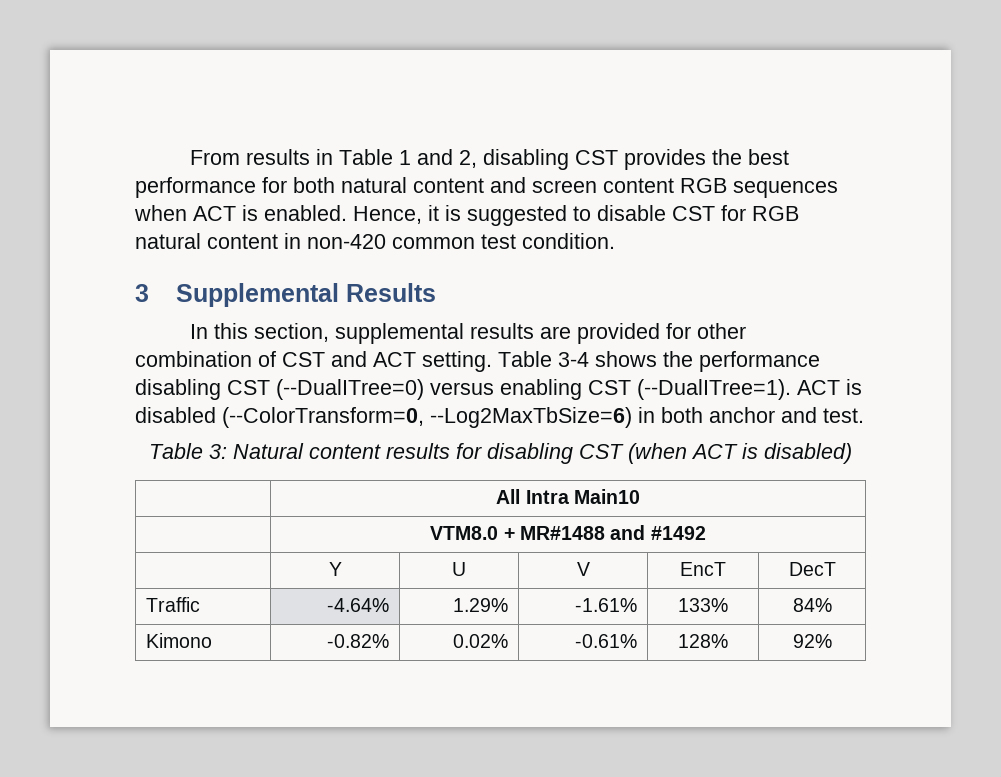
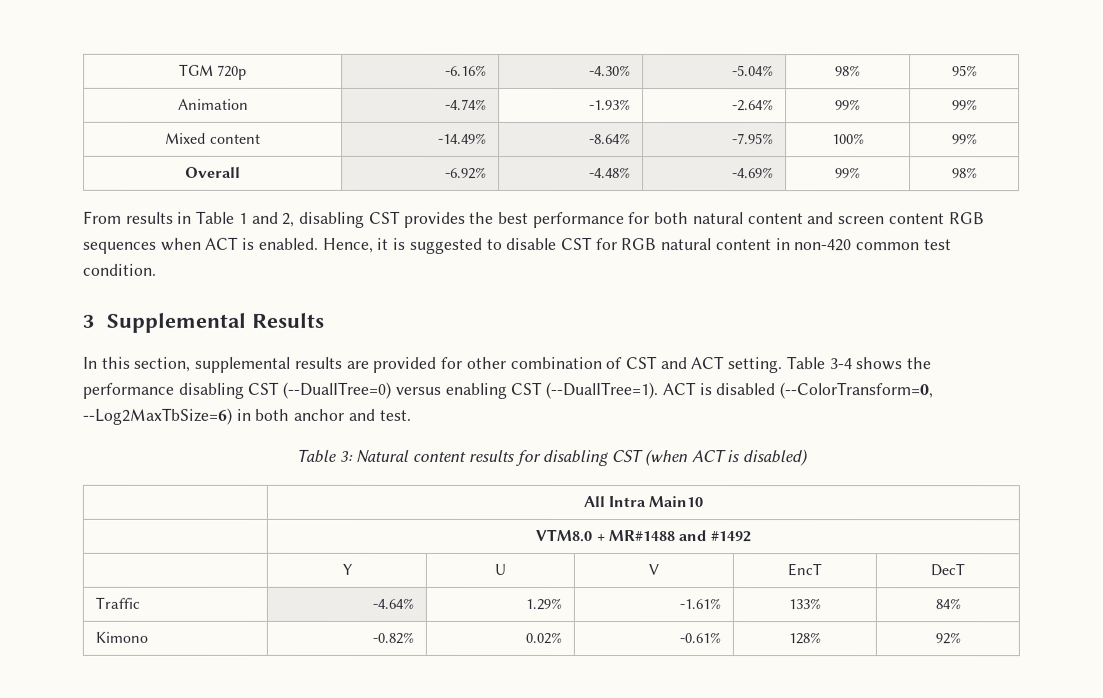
(189, 157) none -> [178,63,248,80] [444,64,487,76] [588,65,631,77] [731,65,774,77] [835,65,861,77] [951,65,978,77] [177,98,249,110] [444,98,487,110] [588,99,631,111] [731,99,774,112] [835,99,861,111] [951,99,978,111] [165,132,261,144] [437,132,487,144] [588,133,631,145] [731,133,774,145] [831,133,865,145] [951,133,978,145] [185,166,241,178] [444,166,487,179] [588,167,631,179] [731,167,774,179] [835,167,861,179] [951,167,978,179] TGM 720p | -6.16% | -4.30% | -5.04% | 98% | 95% // Animation | -4.74% | -1.93% | -2.64% | 99% | 99% // Mixed content | -14.49% | -8.64% | -7.95% | 100% | 99% // Overall | -6.92% | -4.48% | -4.69% | 99% | 98% //

